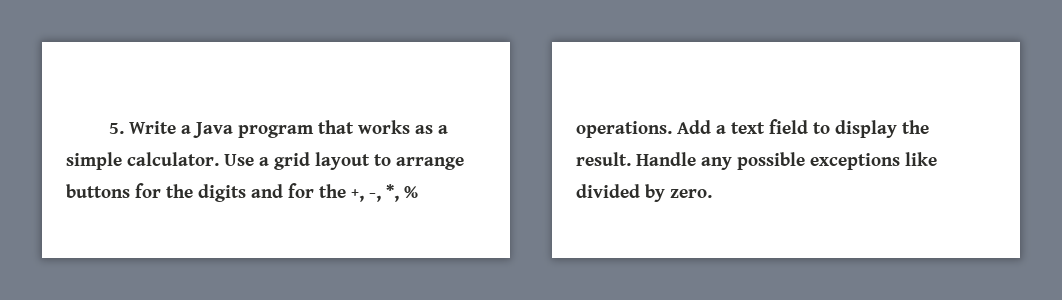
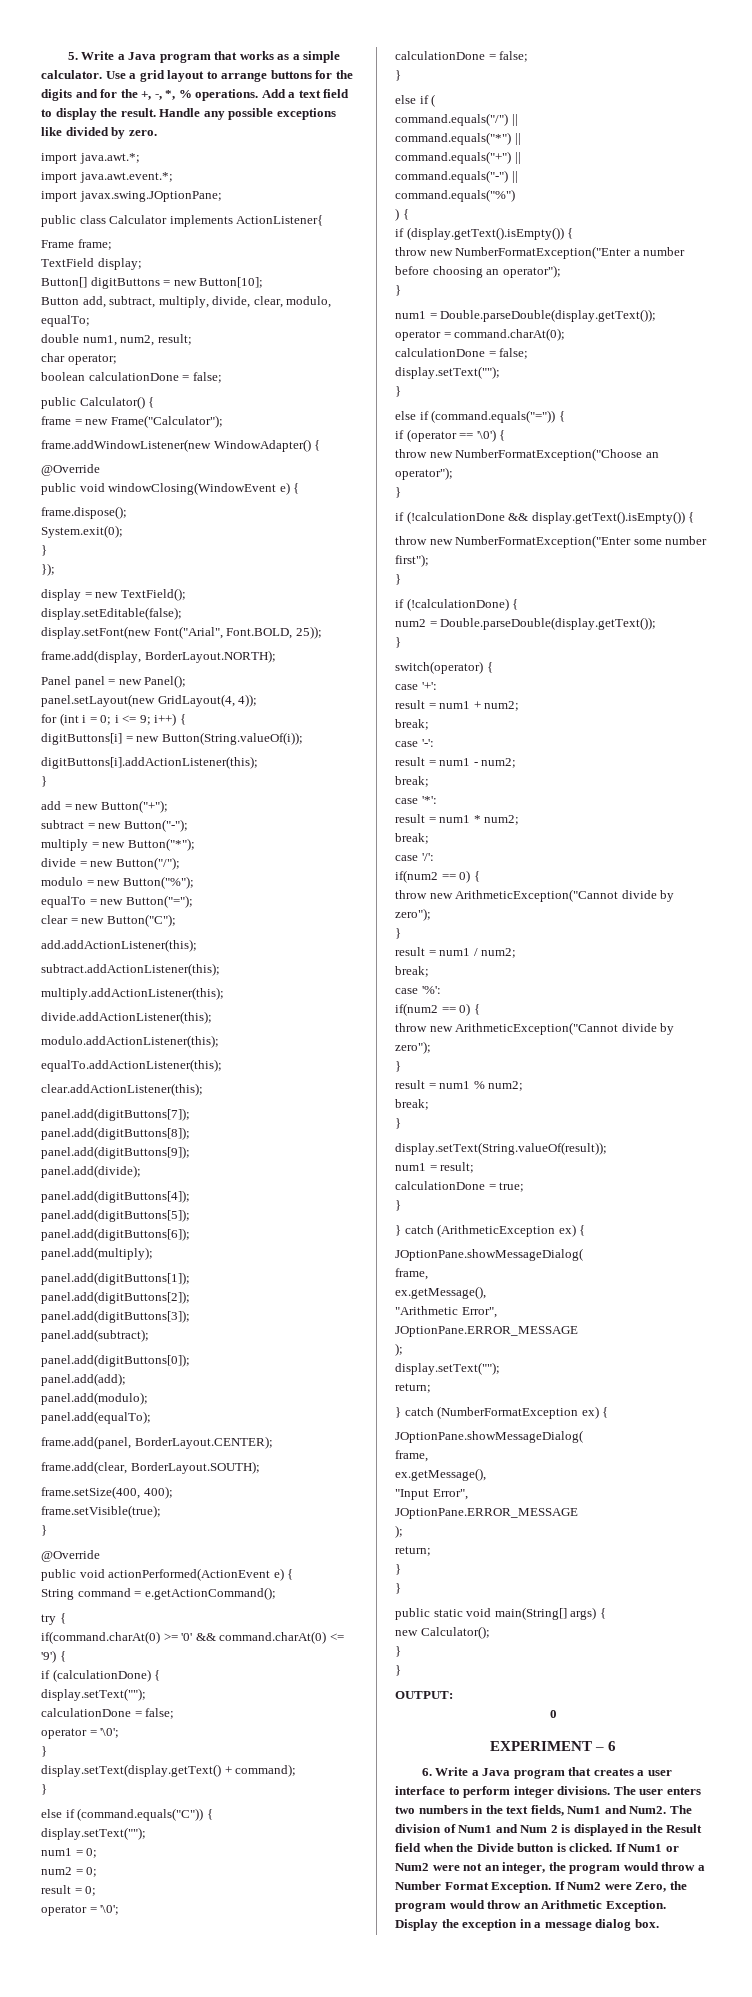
(712, 193) none -> [41,153,140,164] [41,172,173,183] [41,191,222,202] [41,215,324,227] [41,239,112,250] [41,258,142,270] [41,277,264,289] [41,296,332,308] [41,315,90,327] [41,334,192,346] [41,353,117,365] [41,372,222,383] [41,396,155,409] [41,415,223,428] [41,439,321,452] [41,464,100,476] [41,482,300,495] [41,506,127,519] [41,525,123,538] [41,545,47,556] [41,563,55,576] [41,588,186,601] [41,607,182,620] [41,626,322,639] [41,650,276,663] [41,675,187,688] [41,694,258,707] [41,713,186,726] [41,732,303,745] [41,756,258,769] [41,776,47,787] [41,800,168,813] [41,819,188,832] [41,838,195,851] [41,857,180,870] [41,876,194,889] [41,895,193,908] [41,914,176,927] [41,939,197,952] [41,963,220,976] [41,987,224,1000] [41,1011,212,1024] [41,1035,219,1048] [41,1059,222,1072] [41,1083,203,1096] [41,1108,190,1121] [41,1127,190,1140] [41,1146,190,1159] [41,1165,141,1178] [41,1190,190,1203] [41,1209,190,1222] [41,1228,190,1241] [41,1247,153,1260] [41,1272,190,1285] [41,1291,190,1304] [41,1310,190,1323] [41,1329,149,1342] [41,1354,190,1367] [41,1373,126,1386] [41,1392,148,1405] [41,1411,151,1424] [41,1436,273,1449] [41,1461,260,1474] [41,1486,173,1499] [41,1505,161,1518] [41,1525,47,1536] [41,1550,100,1562] [41,1568,294,1581] [41,1587,276,1600] [41,1613,66,1625] [41,1631,344,1644] [41,1650,66,1663] [41,1669,161,1682] [41,1688,146,1701] [41,1708,175,1719] [41,1728,120,1739] [41,1746,47,1757] [41,1764,297,1777] [41,1784,47,1795] [41,1808,213,1821] [41,1827,146,1840] [41,1848,98,1858] [41,1867,98,1877] [41,1885,97,1896] [41,1905,120,1916] [395,51,529,62] [395,70,401,81] [395,94,436,107] [395,113,518,126] [395,132,521,145] [395,151,521,164] [395,170,518,183] [395,189,515,202] [395,208,409,221] [395,227,574,240] [395,246,686,259] [395,265,561,278] [395,285,401,296] [395,309,657,322] [395,328,566,341] [395,348,529,359] [395,366,500,379] [395,386,401,397] [395,410,565,423] [395,429,506,442] [395,448,659,461] [395,467,453,480] [395,487,401,498] [395,511,695,524] [395,535,708,548] [395,554,429,567] [395,574,401,585] [395,598,519,611] [395,617,657,630] [395,637,401,648] [395,661,493,674] [395,682,437,690] [395,700,520,711] [395,719,429,730] [395,739,434,747] [395,757,517,768] [395,776,429,787] [395,796,437,804] [395,814,520,825] [395,833,429,844] [395,853,434,861] [395,870,480,883] [395,889,675,902] [395,908,431,921] [395,928,401,939] [395,947,517,958] [395,966,429,977] [395,986,441,994] [395,1003,480,1016] [395,1022,675,1035] [395,1041,431,1054] [395,1061,401,1072] [395,1080,524,1091] [395,1099,429,1110] [395,1118,401,1129] [395,1142,607,1155] [395,1162,475,1173] [395,1181,525,1192] [395,1200,401,1211] [395,1224,586,1237] [395,1248,583,1261] [395,1268,428,1280] [395,1286,486,1299] [395,1306,497,1318] [395,1326,578,1337] [395,1343,403,1356] [395,1362,500,1375] [395,1383,431,1393] [395,1406,609,1419] [395,1430,583,1443] [395,1450,428,1462] [395,1468,486,1481] [395,1489,468,1500] [395,1508,578,1519] [395,1525,403,1538] [395,1546,431,1556] [395,1564,401,1575] [395,1583,401,1594] [395,1607,606,1620] [395,1626,490,1639] [395,1646,401,1657] [395,1665,401,1676] [395,1691,453,1699] [549,1710,557,1718] [489,1741,617,1751] [421,1767,672,1779] [395,1786,701,1798] [395,1805,692,1816] [395,1824,703,1836] [395,1843,679,1852] [395,1862,705,1874] [395,1881,687,1893] [395,1900,666,1912] [395,1919,659,1931] // import java.awt.*; // import java.awt.event.*; // import javax.swing.JOptionPane; // public class Calculator implements ActionListener{ // Frame frame; // TextField display; // Button[] digitButtons = new Button[10]; // Button add, subtract, multiply, divide, clear, modulo, equalTo; // double num1, num2, result; // char operator; // boolean calculationDone = false; // public Calculator() { // frame = new Frame("Calculator"); // frame.addWindowListener(new WindowAdapter() { // @Override // public void windowClosing(WindowEvent e) { // frame.dispose(); // System.exit(0); // } // }); // display = new TextField(); // display.setEditable(false); // display.setFont(new Font("Arial", Font.BOLD, 25)); // frame.add(display, BorderLayout.NORTH); // Panel panel = new Panel(); // panel.setLayout(new GridLayout(4, 4)); // for (int i = 0; i <= 9; i++) { // digitButtons[i] = new Button(String.valueOf(i)); // digitButtons[i].addActionListener(this); // } // add = new Button("+"); // subtract = new Button("-"); // multiply = new Button("*"); // divide = new Button("/"); // modulo = new Button("%"); // equalTo = new Button("="); // clear = new Button("C"); // add.addActionListener(this); // subtract.addActionListener(this); // multiply.addActionListener(this); // divide.addActionListener(this); // modulo.addActionListener(this); // equalTo.addActionListener(this); // clear.addActionListener(this); // panel.add(digitButtons[7]); // panel.add(digitButtons[8]); // panel.add(digitButtons[9]); // panel.add(divide); // panel.add(digitButtons[4]); // panel.add(digitButtons[5]); // panel.add(digitButtons[6]); // panel.add(multiply); // panel.add(digitButtons[1]); // panel.add(digitButtons[2]); // panel.add(digitButtons[3]); // panel.add(subtract); // panel.add(digitButtons[0]); // panel.add(add); // panel.add(modulo); // panel.add(equalTo); // frame.add(panel, BorderLayout.CENTER); // frame.add(clear, BorderLayout.SOUTH); // frame.setSize(400, 400); // frame.setVisible(true); // } // @Override // public void actionPerformed(ActionEvent e) { // String command = e.getActionCommand(); // try { // if(command.charAt(0) >= '0' && command.charAt(0) <= '9') { // if (calculationDone) { // display.setText(""); // calculationDone = false; // operator = '\0'; // } // display.setText(display.getText() + command); // } // else if (command.equals("C")) { // display.setText(""); // num1 = 0; // num2 = 0; // result = 0; // operator = '\0'; // calculationDone = false; // } // else if ( // command.equals("/") || // command.equals("*") || // command.equals("+") || // command.equals("-") || // command.equals("%") // ) { // if (display.getText().isEmpty()) { // throw new NumberFormatException("Enter a number before choosing an operator"); // } // num1 = Double.parseDouble(display.getText()); // operator = command.charAt(0); // calculationDone = false; // display.setText(""); // } // else if (command.equals("=")) { // if (operator == '\0') { // throw new NumberFormatException("Choose an operator"); // } // if (!calculationDone && display.getText().isEmpty()) { // throw new NumberFormatException("Enter some number first"); // } // if (!calculationDone) { // num2 = Double.parseDouble(display.getText()); // } // switch(operator) { // case '+': // result = num1 + num2; // break; // case '-': // result = num1 - num2; // break; // case '*': // result = num1 * num2; // break; // case '/': // if(num2 == 0) { // throw new ArithmeticException("Cannot divide by zero"); // } // result = num1 / num2; // break; // case '%': // if(num2 == 0) { // throw new ArithmeticException("Cannot divide by zero"); // } // result = num1 % num2; // break; // } // display.setText(String.valueOf(result)); // num1 = result; // calculationDone = true; // } // } catch (ArithmeticException ex) { // JOptionPane.showMessageDialog( // frame, // ex.getMessage(), // "Arithmetic Error", // JOptionPane.ERROR_MESSAGE // ); // display.setText(""); // return; // } catch (NumberFormatException ex) { // JOptionPane.showMessageDialog( // frame, // ex.getMessage(), // "Input Error", // JOptionPane.ERROR_MESSAGE // ); // return; // } // } // public static void main(String[] args) { // new Calculator(); // } // } // OUTPUT: // 0 // EXPERIMENT – 6 // 6. Write a Java program that creates a user interface to perform integer divisions. The user enters two numbers in the text fields, Num1 and Num2. The division of Num1 and Num 2 is displayed in the Result field when the Divide button is clicked. If Num1 or Num2 were not an integer, the program would throw a Number Format Exception. If Num2 were Zero, the program would throw an Arithmetic Exception. Display the exception in a message dialog box.

